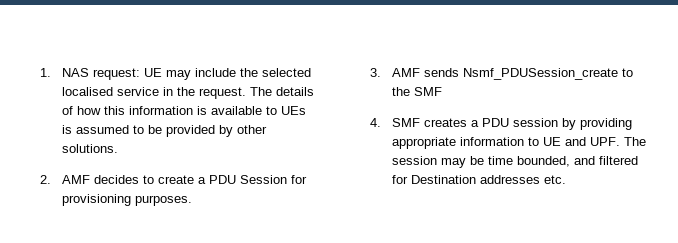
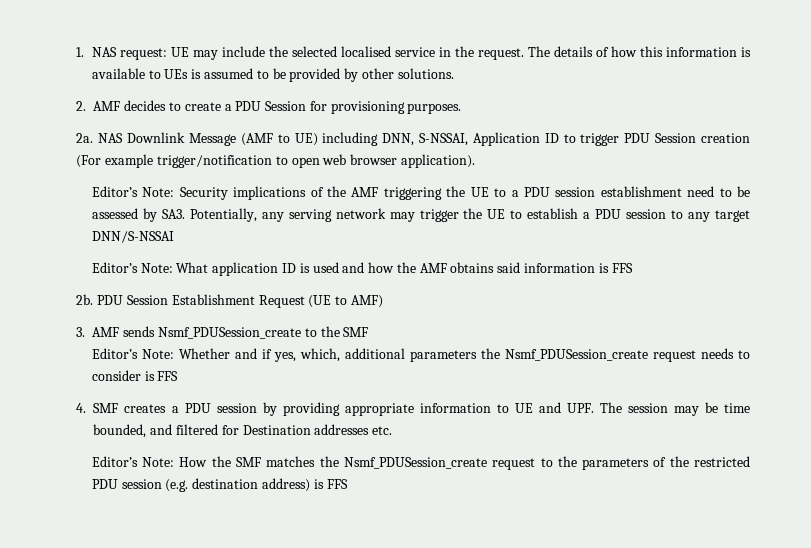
(193, 200) none -> [76,132,750,146] [76,154,475,168] [91,186,750,200] [91,208,751,222] [91,231,174,243] [91,262,633,276] [76,294,383,308] // 2a. NAS Downlink Message (AMF to UE) including DNN, S-NSSAI, Application ID to trigger PDU Session creation (For example trigger/notification to open web browser application). // Editor’s Note: Security implications of the AMF triggering the UE to a PDU session establishment need to be assessed by SA3. Potentially, any serving network may trigger the UE to establish a PDU session to any target DNN/S-NSSAI // Editor’s Note: What application ID is used and how the AMF obtains said information is FFS // 2b. PDU Session Establishment Request (UE to AMF)
(443, 91) none -> [91,348,750,362] [91,370,179,381] // Editor’s Note: Whether and if yes, which, additional parameters the Nsmf_PDUSession_create request needs to consider is FFS
(567, 179) none -> [91,456,750,470] [91,478,348,492] // Editor’s Note: How the SMF matches the Nsmf_PDUSession_create request to the parameters of the restricted PDU session (e.g. destination address) is FFS

